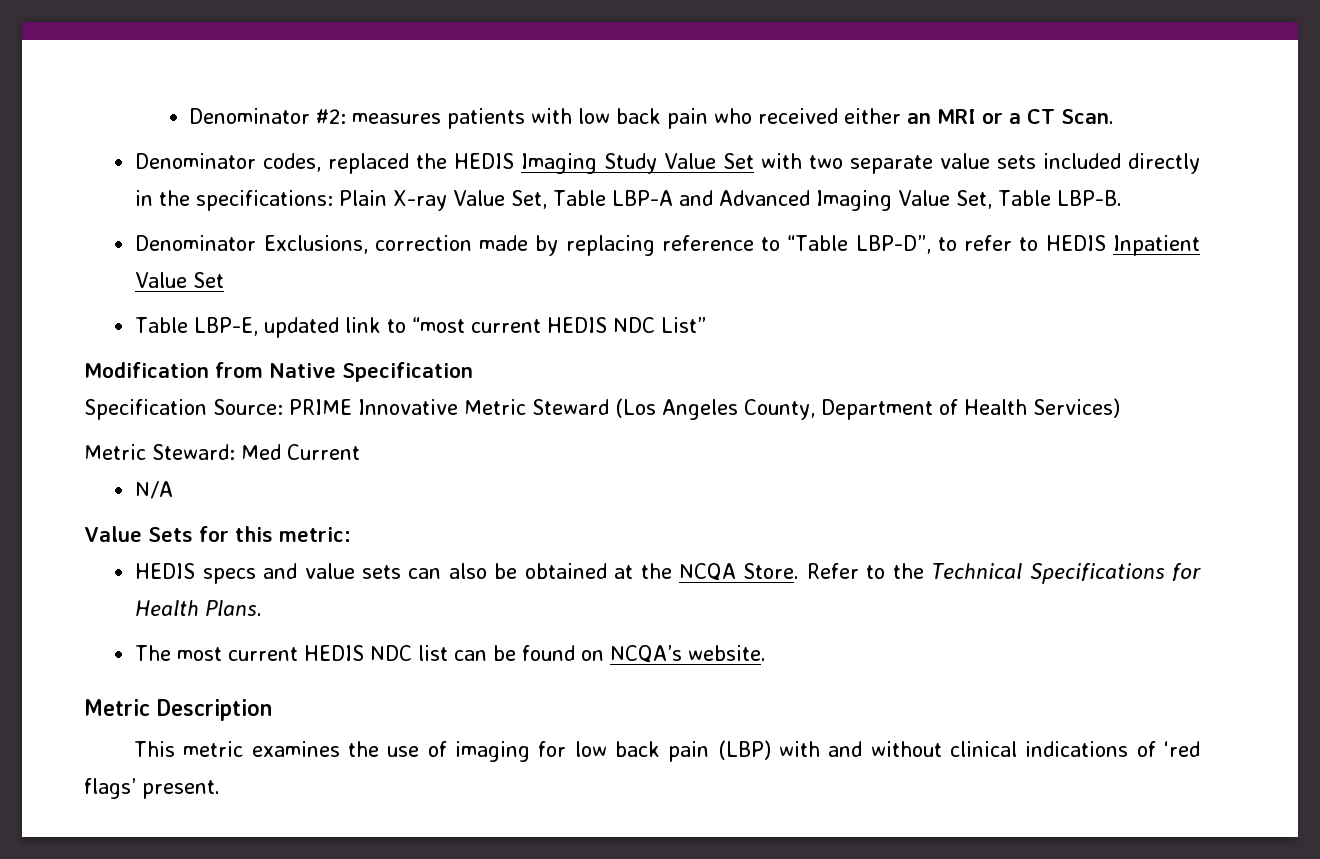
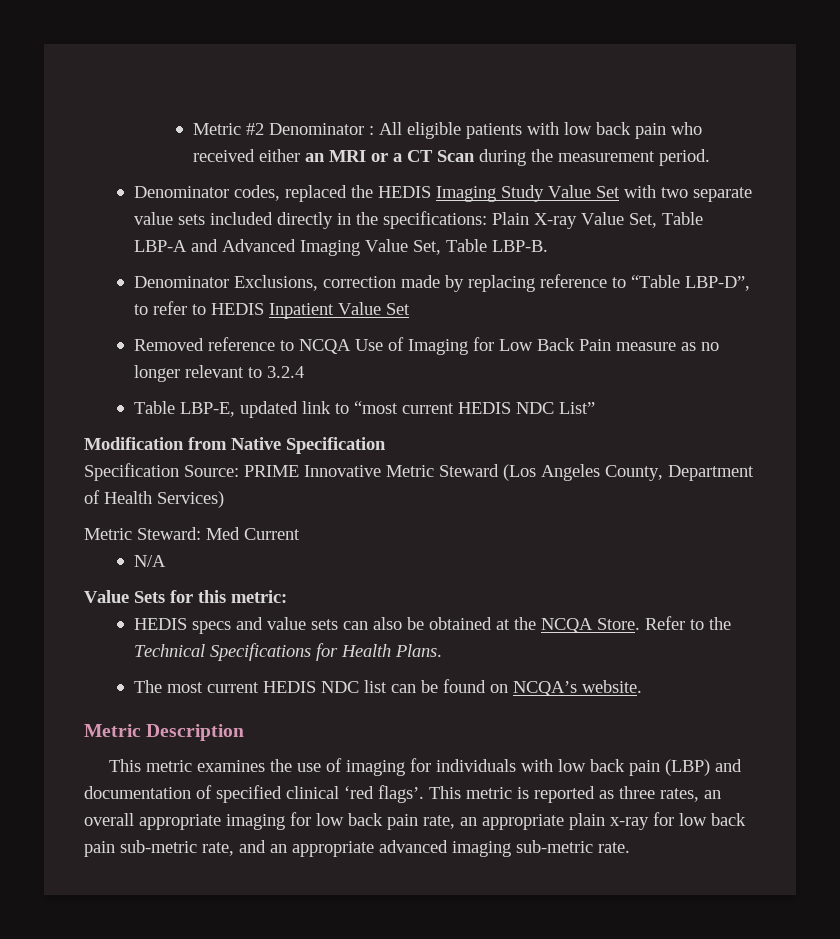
[189,108,442,124] Denominator #2: measures -> [193,122,462,139] Metric #2 Denominator : All eligible
[1061,109,1115,124] Scan. -> [437,149,711,166] Scan during the measurement period.
(225, 280) none -> [133,337,719,355] [133,365,304,382] // Removed reference to NCQA Use of Imaging for Low Back Pain measure as no longer relevant to 3.2.4
(567, 749) none -> [435,759,553,772] individuals with
[779,741,1200,757] [84,778,220,799] with and without clinical indications of ‘red flags’ present. -> [714,759,742,772] [84,785,721,803] [84,812,746,830] [84,840,630,857] and documentation of specified clinical ‘red flags’. This metric is reported as three rates, an overall appropriate imaging for low back pain rate, an appropriate plain x-ray for low back pain sub-metric rate, and an appropriate advanced imaging sub-metric rate.

